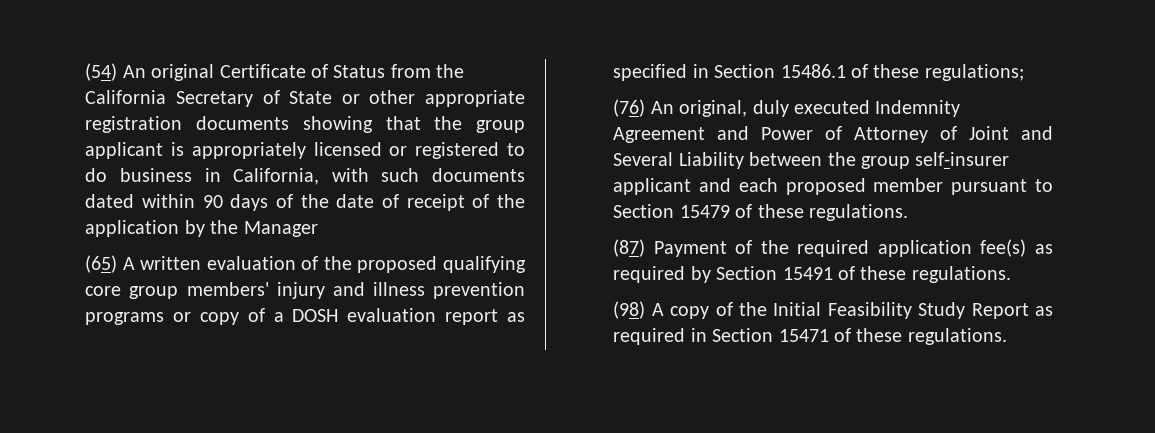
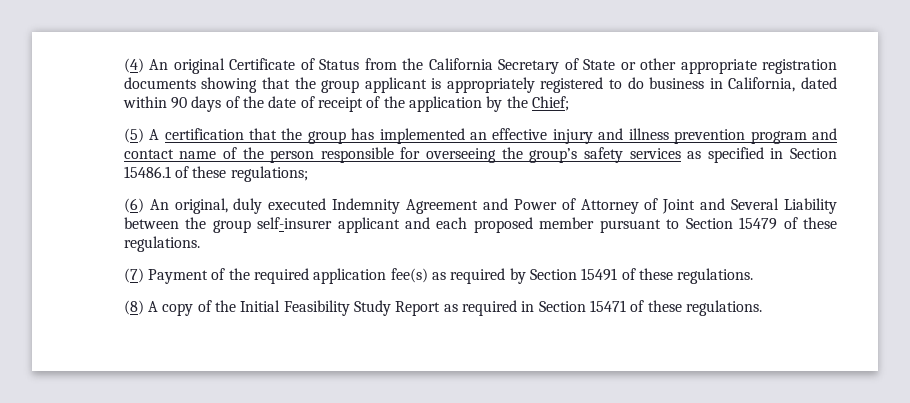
[85,63,118,81] (54) -> [123,58,144,73] (4)
[313,142,408,156] licensed or -> (535, 85) none
[331,168,525,182] with such documents -> (796, 84) none
[243,221,318,237] [85,255,526,273] [85,282,526,299] [85,308,499,325] Manager // (65) A written evaluation of the proposed qualifying core group members' injury and illness prevention programs or copy of a DOSH evaluation report -> [531,96,569,111] [123,128,838,144] [123,147,681,163] Chief; // (5) A certification that the group has implemented an effective injury and illness prevention program and contact name of the person responsible for overseeing the group’s safety services
[613,99,646,117] (76) -> [123,198,144,213] (6)
[613,239,646,257] (87) -> [123,268,144,283] (7)
[613,301,646,319] (98) -> [123,300,144,315] (8)

